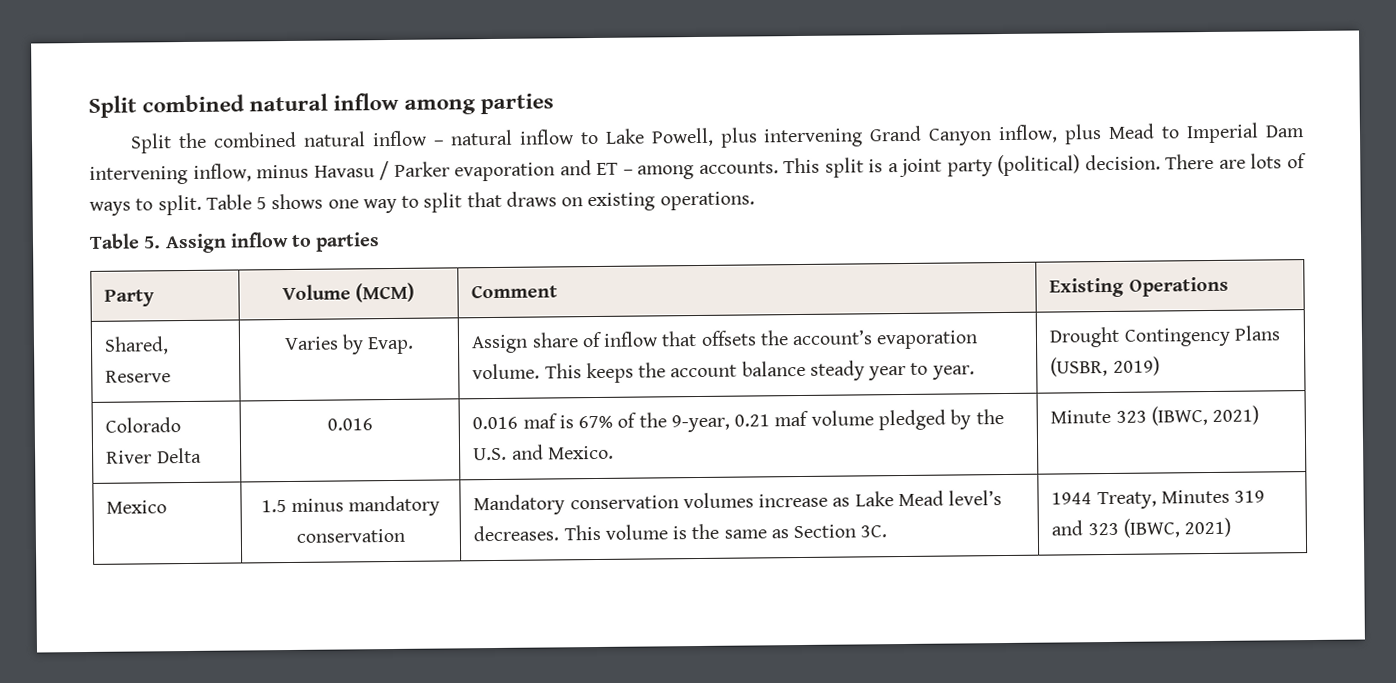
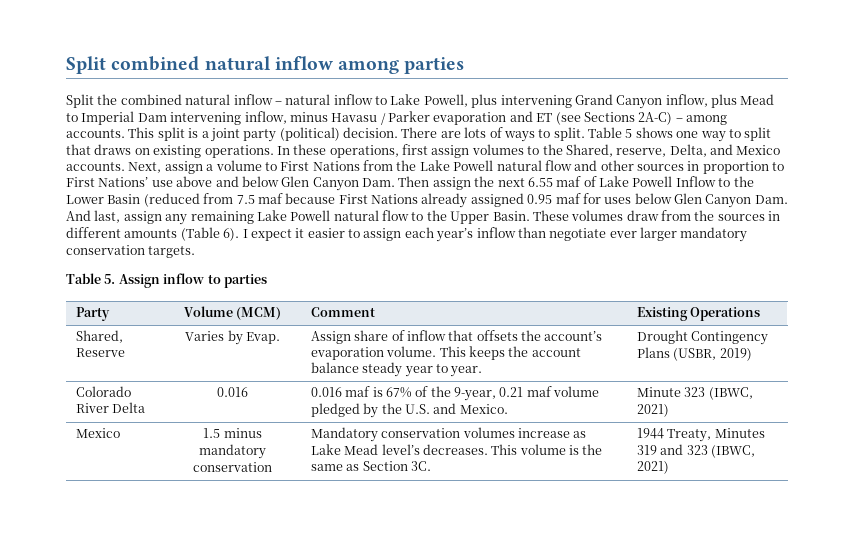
(619, 168) none -> [555,112,673,125] (see Sections 2A-C)
(755, 201) none -> [276,144,781,158] [66,160,785,174] [66,176,754,191] [66,193,788,208] [66,210,781,225] [66,227,748,242] [66,245,196,258] In these operations, first assign volumes to the Shared, reserve, Delta, and Mexico accounts. Next, assign a volume to First Nations from the Lake Powell natural flow and other sources in proportion to First Nations’ use above and below Glen Canyon Dam. Then assign the next 6.55 maf of Lake Powell Inflow to the Lower Basin (reduced from 7.5 maf because First Nations already assigned 0.95 maf for uses below Glen Canyon Dam. And last, assign any remaining Lake Powell natural flow to the Upper Basin. These volumes draw from the sources in different amounts (Table 6). I expect it easier to assign each year’s inflow than negotiate ever larger mandatory conservation targets.

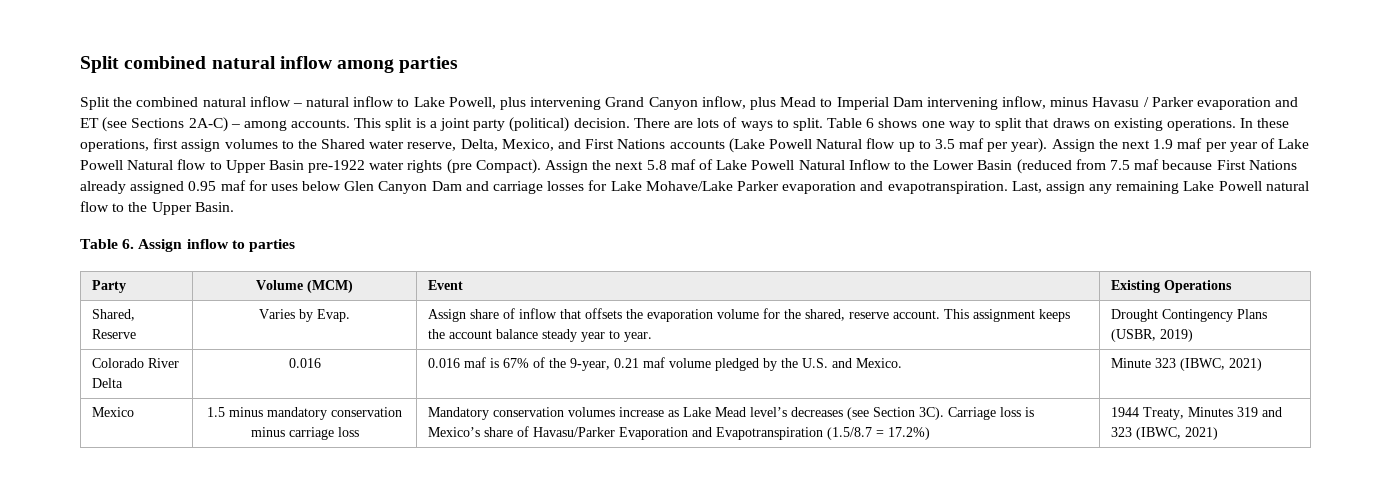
[625,129,633,138] 5 -> [866,118,875,128] 6
[565,144,781,157] [66,160,785,174] [66,176,553,191] Shared, reserve, Delta, and Mexico accounts. Next, assign a volume to First Nations from the Lake Powell natural flow and other sources in proportion to First Nations’ use above and below Glen Canyon Dam. Then assign the next 6.55 -> [321,138,1310,153] [80,159,667,174] Shared water reserve, Delta, Mexico, and First Nations accounts (Lake Powell Natural flow up to 3.5 maf per year). Assign the next 1.9 maf per year of Lake Powell Natural flow to Upper Basin pre-1922 water rights (pre Compact). Assign the next 5.8
(673, 181) none -> [798,160,845,170] Natural
[754,195,788,204] [66,210,121,223] Dam. And last, -> [431,180,1042,194] Dam and carriage losses for Lake Mohave/Lake Parker evaporation and evapotranspiration. Last,
[532,210,781,221] [66,227,748,242] [66,245,196,258] [66,273,116,284] These volumes draw from the sources in different amounts (Table 6). I expect it easier to assign each year’s inflow than negotiate ever larger mandatory conservation targets. // Table 5. -> [80,239,135,249] // Table 6.
[310,307,375,317] Comment -> [427,280,463,290] Event
[544,331,603,341] [310,346,466,360] account’s evaporation volume. This -> [646,308,1035,322] evaporation volume for the shared, reserve account. This assignment
(272, 467) none -> [250,427,359,440] minus carriage loss
[422,444,603,455] [310,461,431,471] decreases. This volume is the same as Section 3C. -> [790,407,1034,420] [427,426,930,440] decreases (see Section 3C). Carriage loss is Mexico’s share of Havasu/Parker Evaporation and Evapotranspiration (1.5/8.7 = 17.2%)

